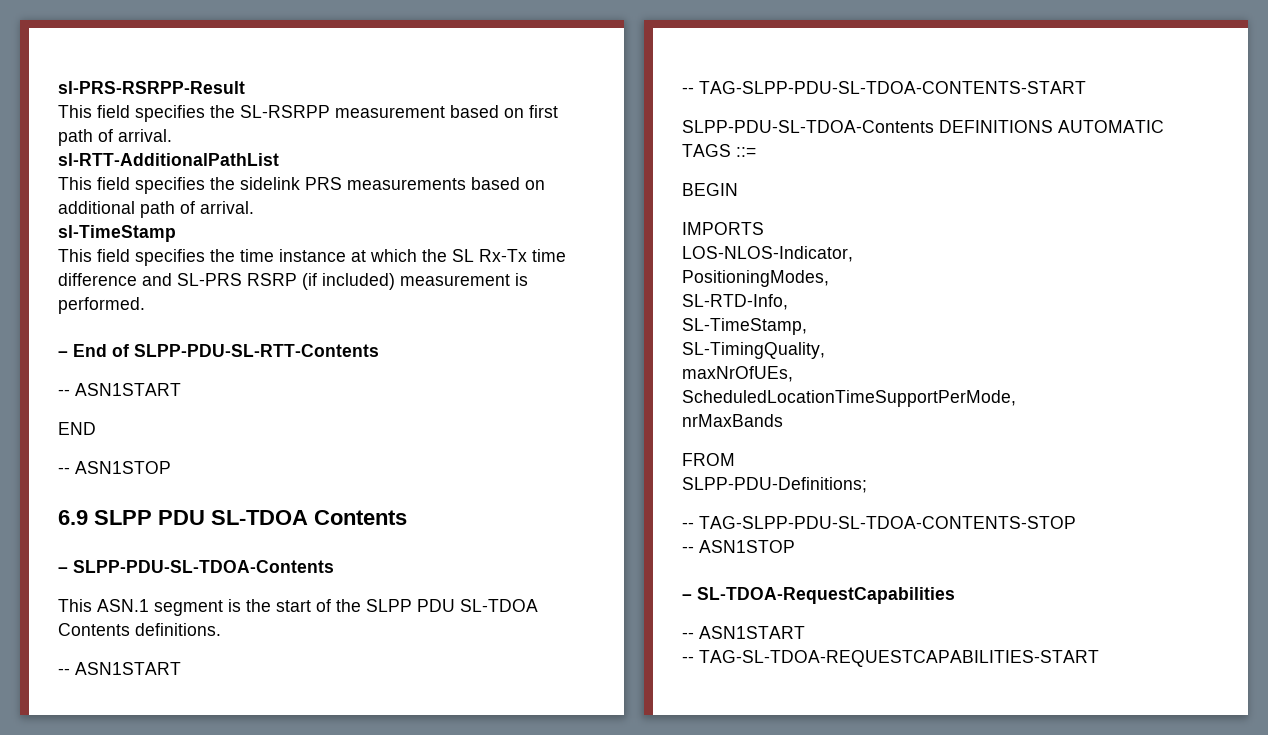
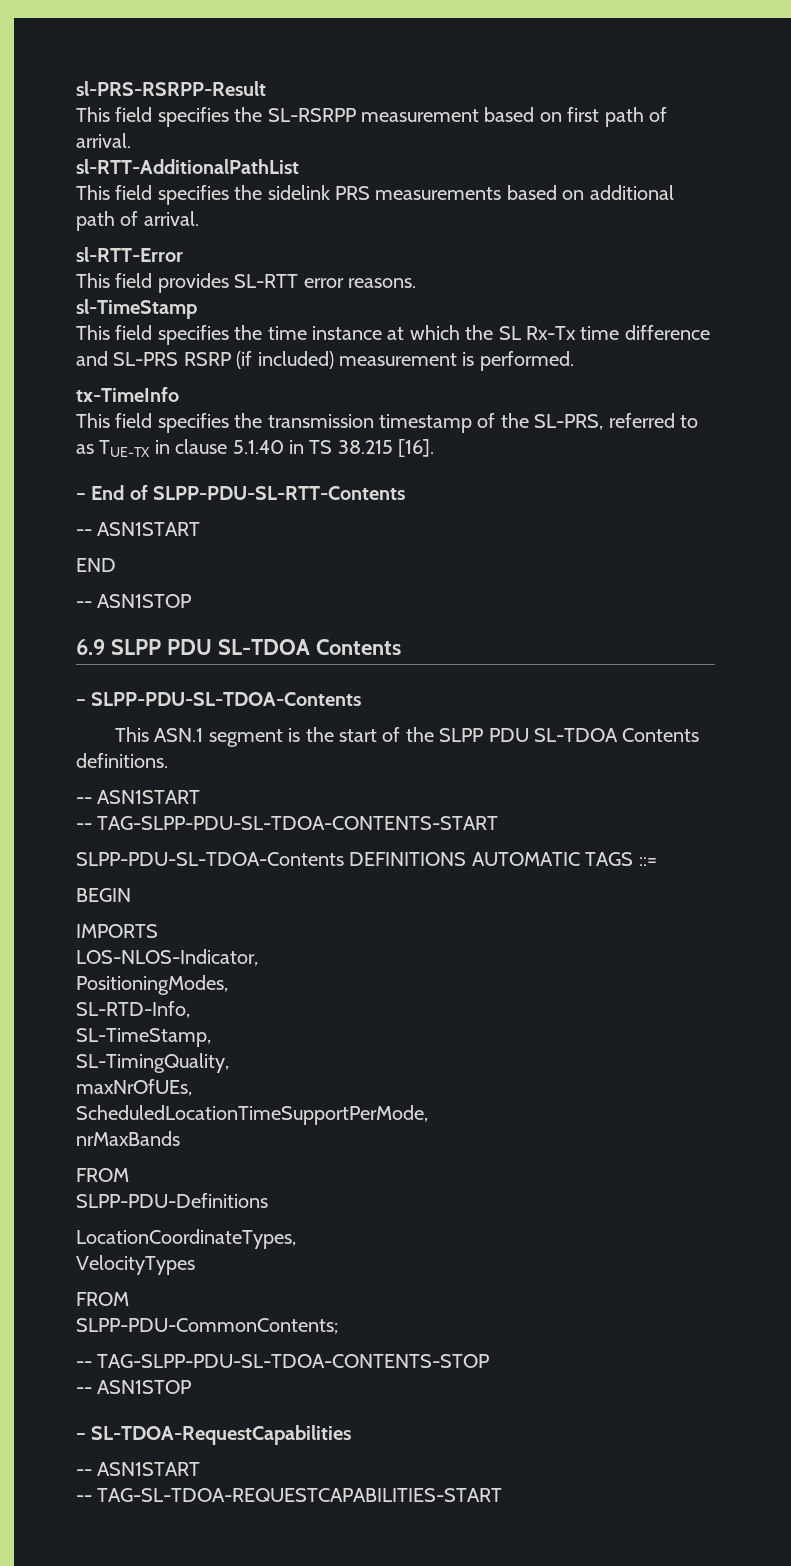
(254, 207) none -> [76,247,183,262] [76,273,416,293] // sl-RTT-Error // This field provides SL-RTT error reasons.
(145, 305) none -> [76,387,179,402] [76,413,698,433] [76,439,435,457] // tx-TimeInfo // This field specifies the transmission timestamp of the SL-PRS, referred to as TUE-TX in clause 5.1.40 in TS 38.215 [16].
[682,477,867,493] SLPP-PDU-Definitions; -> [76,1193,268,1208] [76,1229,296,1249] [76,1255,195,1275] [76,1292,129,1306] [76,1318,338,1334] SLPP-PDU-Definitions // LocationCoordinateTypes, // VelocityTypes // FROM // SLPP-PDU-CommonContents;

